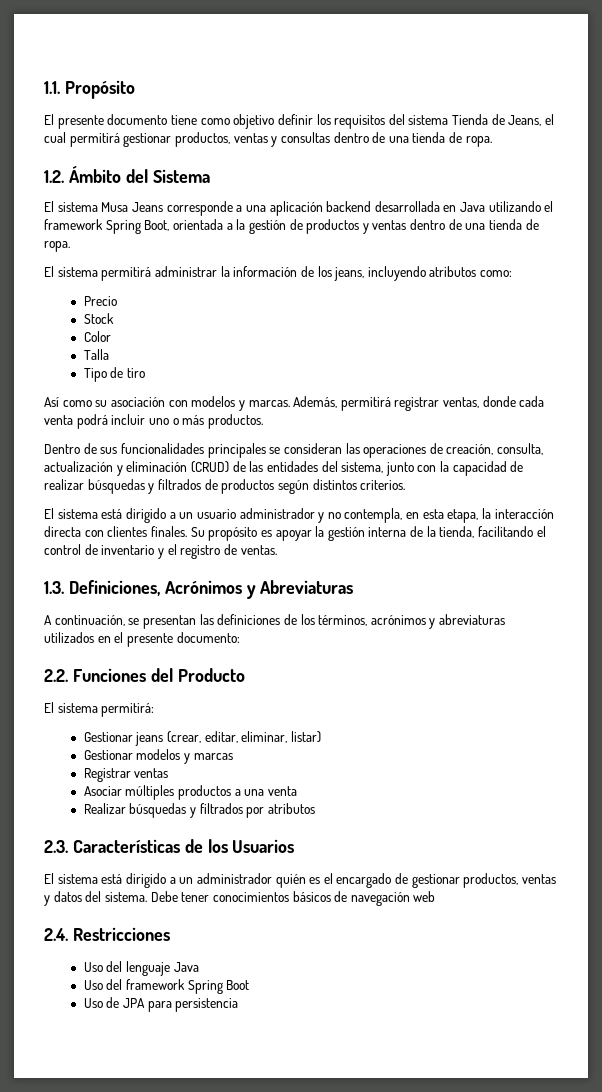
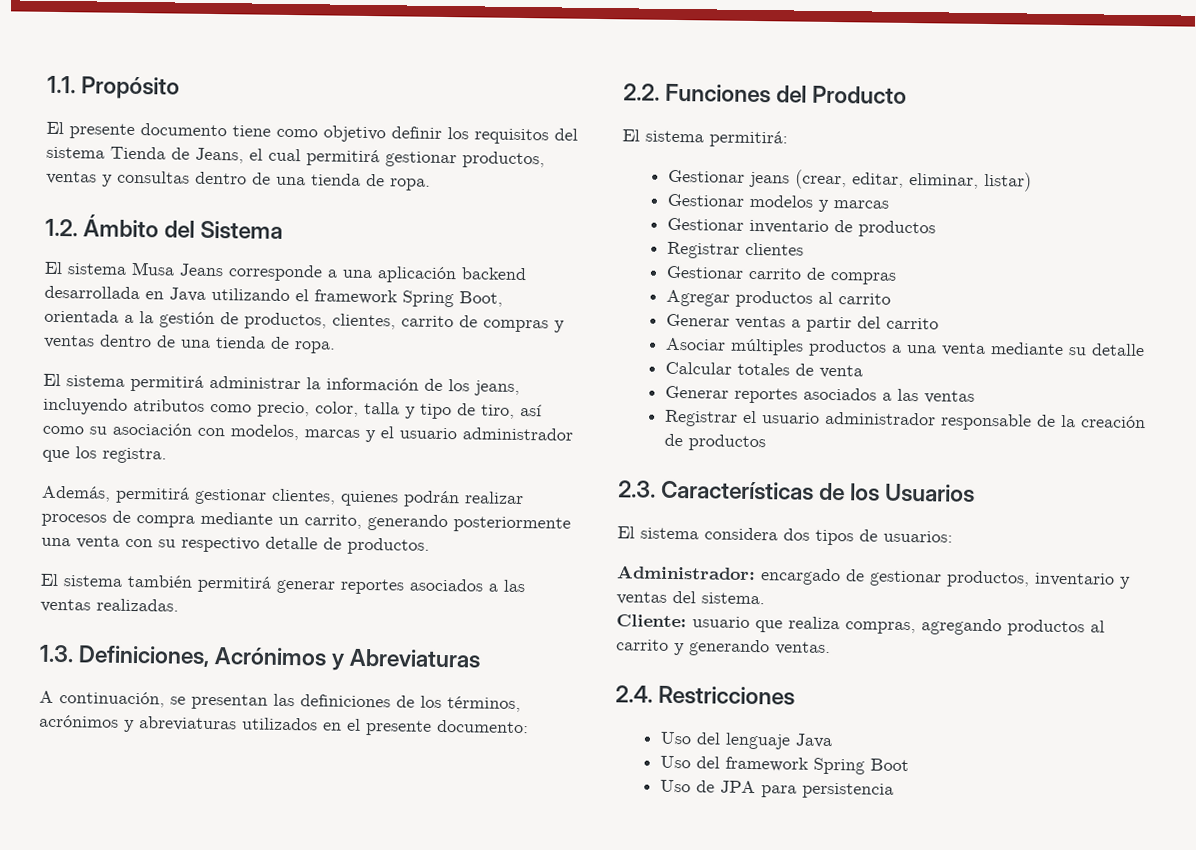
[306,219,360,234] productos -> [244,312,549,333] productos, clientes, carrito de compras
[480,270,513,277] [83,296,117,306] [83,313,114,324] [83,331,111,342] [83,349,109,360] [83,367,145,382] [44,396,545,411] [44,414,263,429] [44,443,544,458] [44,461,524,476] [44,479,406,494] [44,508,554,523] [44,526,546,541] [44,544,277,559] como: // Precio // Stock // Color // Talla // Tipo de tiro // Así como su asociación con modelos y marcas. Además, permitirá registrar ventas, donde cada venta podrá incluir uno o más productos. // Dentro de sus funcionalidades principales se consideran las operaciones de creación, consulta, actualización y eliminación (CRUD) de las entidades del sistema, junto con la capacidad de realizar búsquedas y filtrados de productos según distintos criterios. // El sistema está dirigido a un usuario administrador y no contempla, en esta etapa, la interacción directa con clientes finales. Su propósito es apoyar la gestión interna de la tienda, facilitando el control de inventario y el registro de ventas. -> [210,401,542,420] [42,422,573,443] [42,446,167,464] [41,485,524,508] [41,510,571,533] [41,535,430,555] [40,573,525,595] [40,598,179,613] como precio, color, talla y tipo de tiro, así como su asociación con modelos, marcas y el usuario administrador que los registra. // Además, permitirá gestionar clientes, quienes podrán realizar procesos de compra mediante un carrito, generando posteriormente una venta con su respectivo detalle de productos. // El sistema también permitirá generar reportes asociados a las ventas realizadas.
[83,768,169,782] Registrar ventas -> [666,217,936,238] [666,241,804,259] [665,265,896,285] [665,289,891,308] [665,313,939,333] Gestionar inventario de productos // Registrar clientes // Gestionar carrito de compras // Agregar productos al carrito // Generar ventas a partir del carrito
[83,803,315,818] // Realizar búsquedas y filtrados por atributos -> [989,342,1145,357] [664,361,863,379] [664,385,975,404] [663,409,1146,431] [663,433,766,452] mediante su detalle // Calcular totales de venta // Generar reportes asociados a las ventas // Registrar el usuario administrador responsable de la creación de productos
[101,873,333,888] está dirigido a un administrador quién es el -> [704,527,953,546] [617,565,756,581] considera dos tipos de usuarios: // Administrador:
[522,874,557,884] [44,891,82,906] ventas y datos -> [1034,572,1131,589] [616,591,667,605] inventario y ventas
[150,891,436,906] Debe tener conocimientos básicos de navegación web -> [616,614,1105,637] [616,639,831,657] // Cliente: usuario que realiza compras, agregando productos al carrito y generando ventas.

